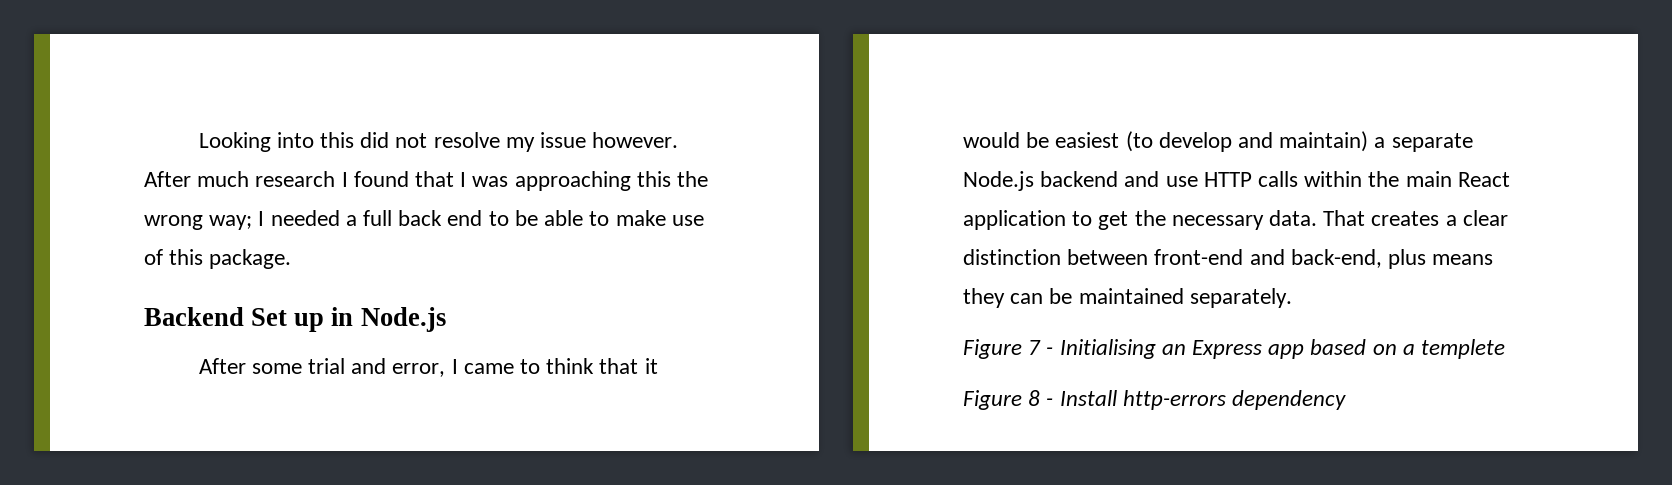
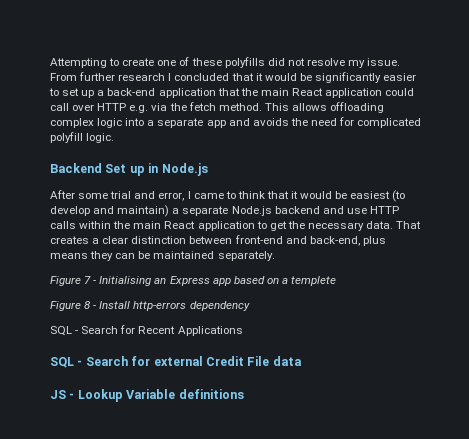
[198,132,679,152] [144,171,709,191] [144,210,704,230] [144,249,292,269] Looking into this did not resolve my issue however. After much research I found that I was approaching this the wrong way; I needed a full back end to be able to make use of this package. -> [50,57,401,68] [50,72,417,83] [49,88,415,98] [50,102,385,113] [50,117,422,128] [50,132,115,143] Attempting to create one of these polyfills did not resolve my issue. From further research I concluded that it would be significantly easier to set up a back-end application that the main React application could call over HTTP e.g. via the fetch method. This allows offloading complex logic into a separate app and avoids the need for complicated polyfill logic.
(1347, 400) none -> [50,325,243,336] [50,356,302,368] [50,389,244,402] // SQL - Search for Recent Applications // SQL - Search for external Credit File data // JS - Lookup Variable definitions

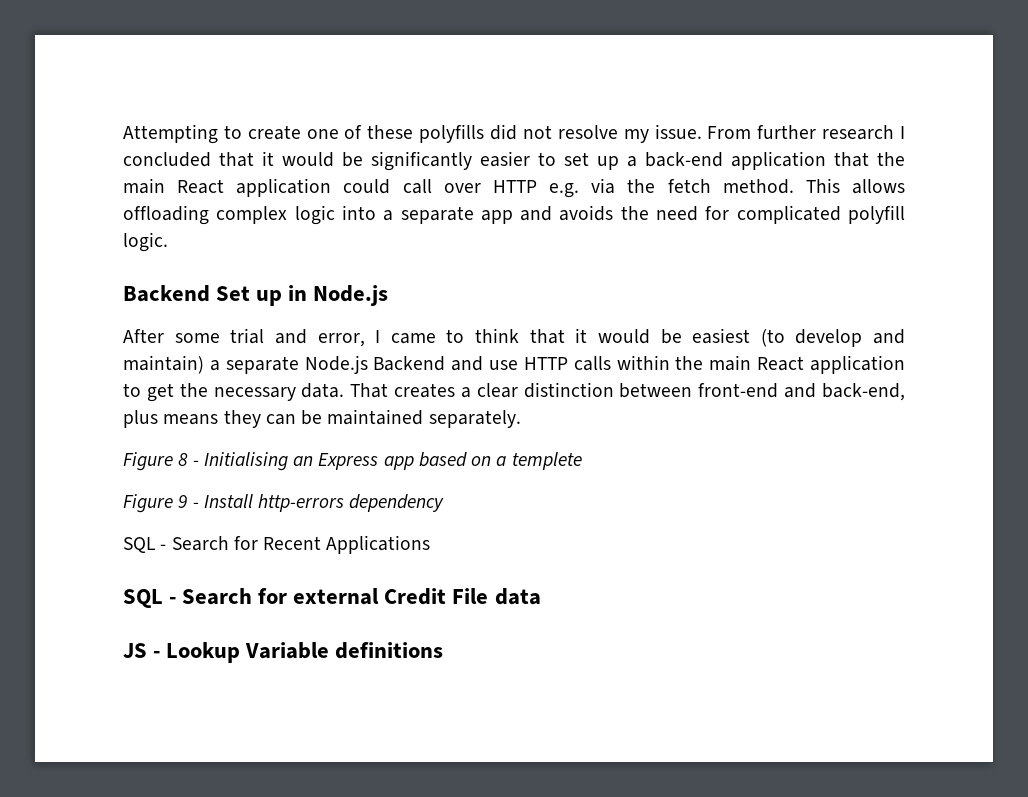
[274,206,320,214] backend -> [373,356,446,371] Backend
[84,276,92,284] 7 -> [178,453,189,466] 8
[84,301,92,309] 8 -> [178,495,188,508] 9

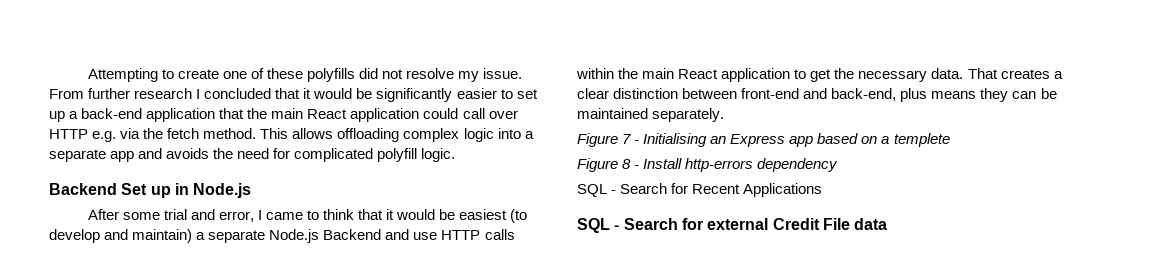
[178,453,189,466] 8 -> [622,134,632,144] 7
[178,495,188,508] 9 -> [622,159,632,169] 8
[123,642,444,663] // JS - Lookup Variable definitions -> (888, 224) none

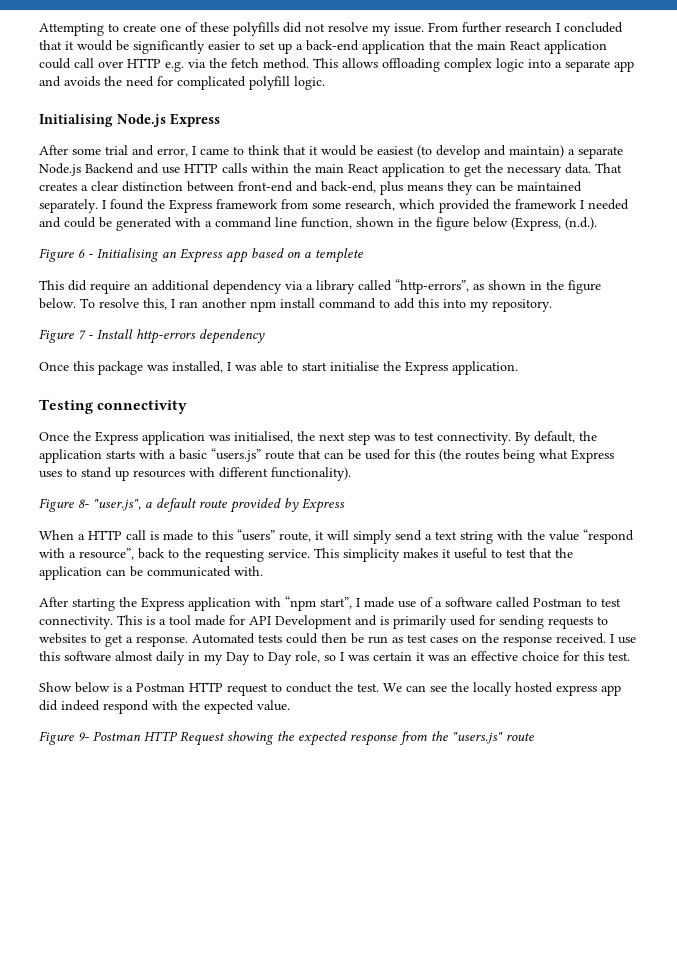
[49,183,252,198] Backend Set up in Node.js -> [39,113,220,127] Initialising Node.js Express
[577,133,632,147] // Figure 7 -> [102,199,629,213] [39,217,597,231] [39,248,85,262] I found the Express framework from some research, which provided the framework I needed and could be generated with a command line function, shown in the figure below (Express, (n.d.). // Figure 6
[577,158,632,172] // Figure 8 -> [39,279,601,294] [39,298,552,312] [39,329,86,343] // This did require an additional dependency via a library called “http-errors”, as shown in the figure below. To resolve this, I ran another npm install command to add this into my repository. // Figure 7
[577,183,823,197] [577,218,888,233] SQL - Search for Recent Applications // SQL - Search for external Credit File data -> [39,361,518,375] [39,399,188,414] [39,431,597,445] [39,448,614,463] [39,467,351,481] [39,498,345,513] [39,529,634,544] [39,548,573,562] [39,566,263,580] [39,596,621,611] [39,615,608,629] [39,633,636,647] [39,651,630,665] [39,682,621,696] [39,700,290,714] [39,731,534,746] Once this package was installed, I was able to start initialise the Express application. // Testing connectivity // Once the Express application was initialised, the next step was to test connectivity. By default, the application starts with a basic “users.js” route that can be used for this (the routes being what Express uses to stand up resources with different functionality). // Figure 8- "user.js", a default route provided by Express // When a HTTP call is made to this “users” route, it will simply send a text string with the value “respond with a resource”, back to the requesting service. This simplicity makes it useful to test that the application can be communicated with. // After starting the Express application with “npm start”, I made use of a software called Postman to test connectivity. This is a tool made for API Development and is primarily used for sending requests to websites to get a response. Automated tests could then be run as test cases on the response received. I use this software almost daily in my Day to Day role, so I was certain it was an effective choice for this test. // Show below is a Postman HTTP request to conduct the test. We can see the locally hosted express app did indeed respond with the expected value. // Figure 9- Postman HTTP Request showing the expected response from the "users.js" route

